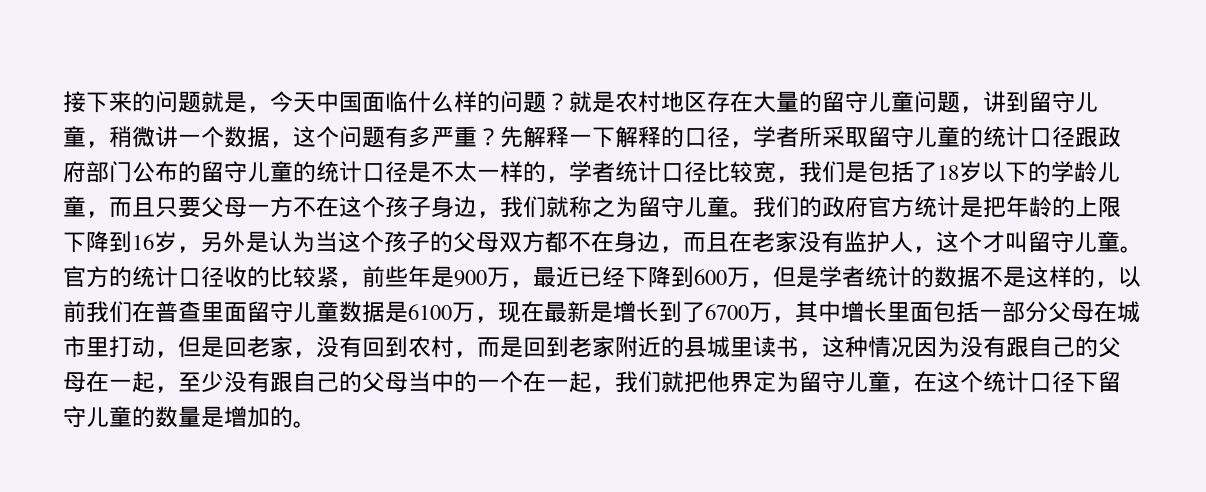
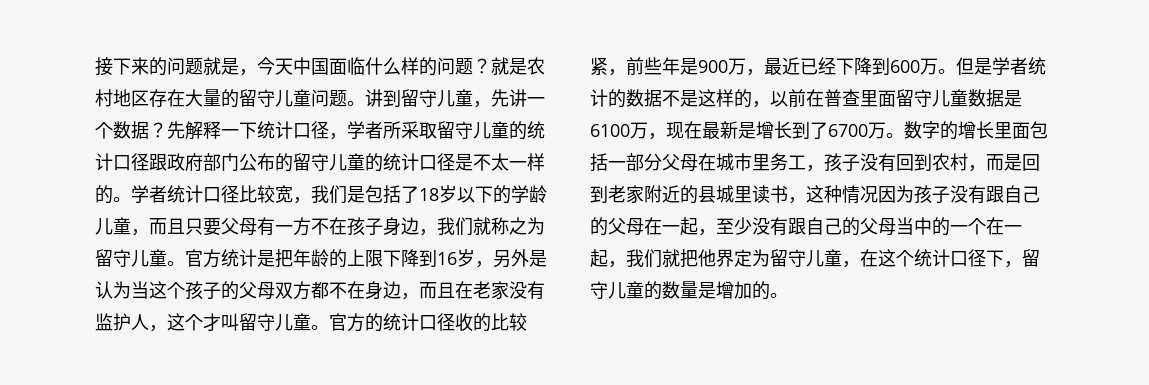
[960,106,983,113] ， -> [347,101,365,106] 。
[109,126,155,148] 稍微 -> [491,89,509,107] 先
[270,126,477,148] ，这个问题有多严重 -> (149, 130) none
[615,126,684,148] 解释的 -> [257,121,293,139] 统计
[546,176,569,183] ， -> [113,197,131,202] 。
(247, 207) none -> [257,217,275,236] 有
[339,196,385,218] 这个 -> (347, 226) none
[753,196,868,218] 我们的政府 -> (185, 263) none
[750,281,773,288] ， -> [938,69,956,74] 。
[86,301,132,323] 我们 -> (806, 98) none
[772,301,841,323] ，其中 -> [886,121,958,140] 。数字的
[109,336,316,358] 打动，但是回老家， -> [770,153,860,172] 务工，孩子
(960, 347) none -> [914,185,950,204] 孩子
(1098, 382) none -> [1004,261,1022,268] ，

